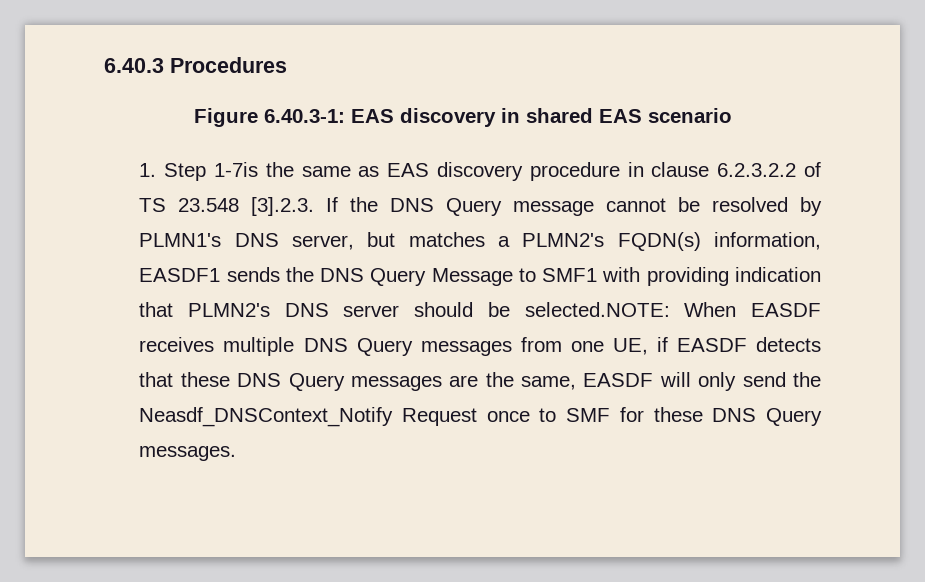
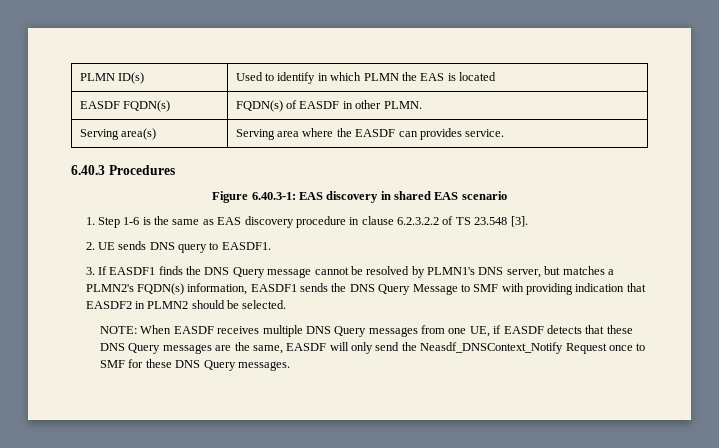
(104, 65) none -> [79,72,145,84] [235,72,497,84] [79,100,171,112] [235,100,422,112] [79,128,157,140] [235,128,505,140] PLMN ID(s) | Used to identify in which PLMN the EAS is located // EASDF FQDN(s) | FQDN(s) of EASDF in other PLMN. // Serving area(s) | Serving area where the EASDF can provides service. //
[213,162,258,177] 1-7is -> [123,217,151,225] 1-6 is
[251,197,339,216] [3].2.3. If -> [510,216,528,227] [85,241,271,253] [85,266,183,275] [3]. // 2. UE sends DNS query to EASDF1. // 3. If EASDF1 finds
[542,268,598,282] SMF1 -> [473,284,499,292] SMF
[188,302,670,317] PLMN2's DNS server should be selected.NOTE: -> [85,300,287,309] [100,326,138,334] EASDF2 in PLMN2 should be selected. // NOTE:

